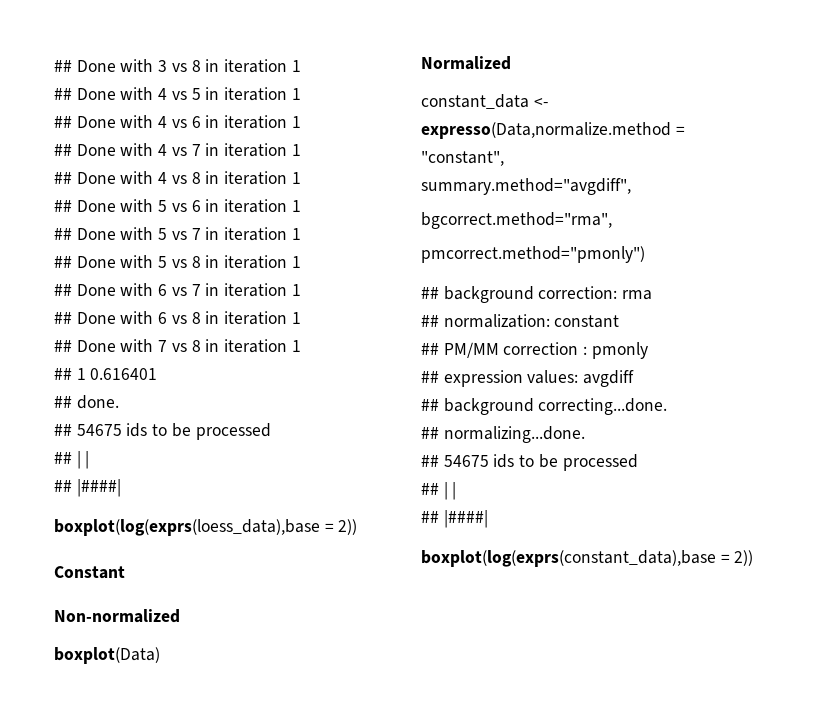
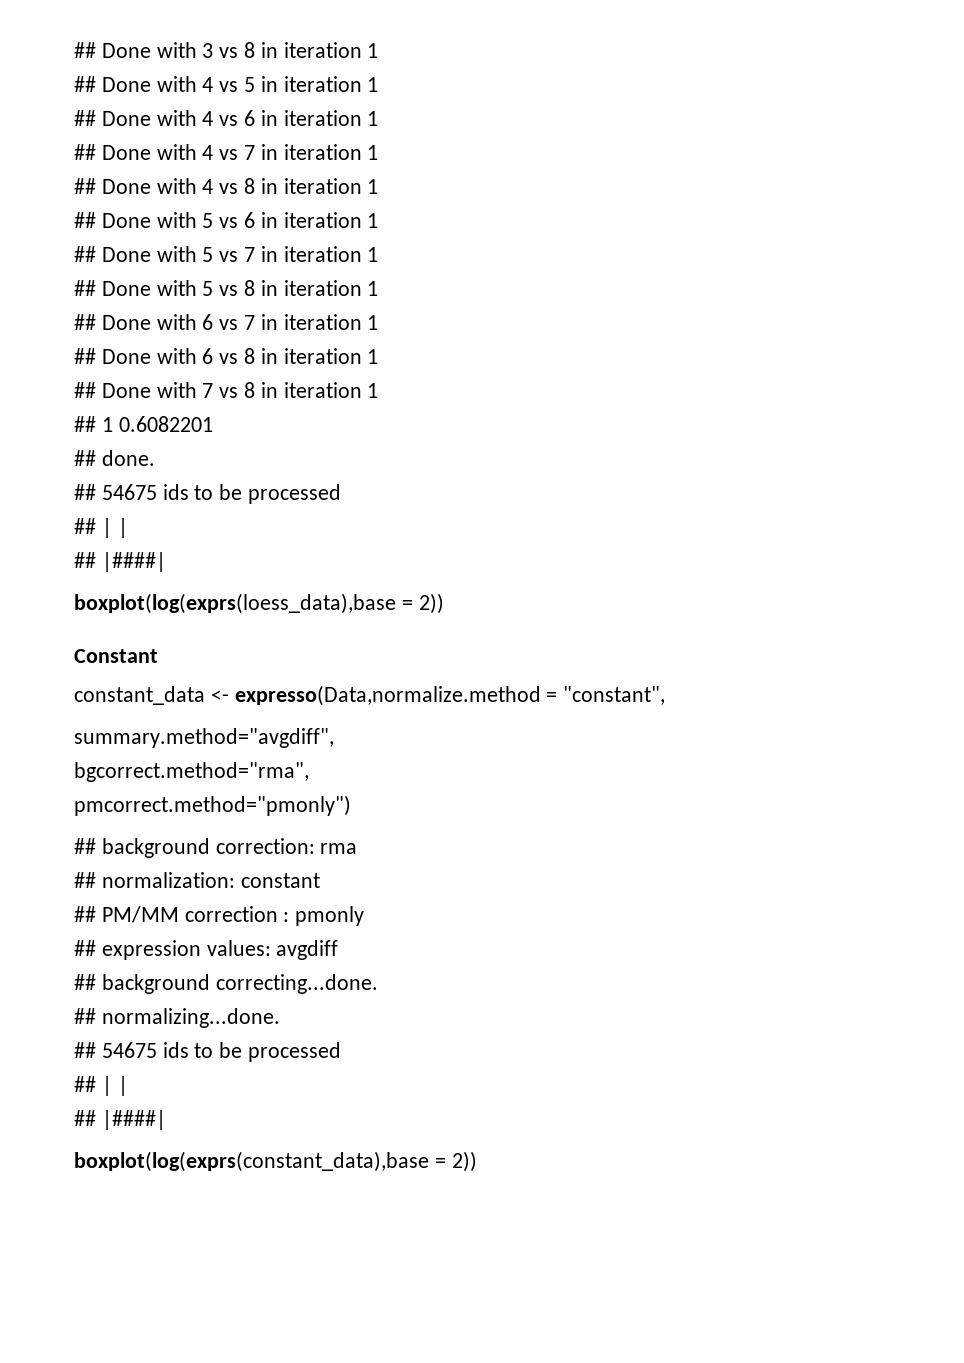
[90,368,158,380] 0.616401 -> [118,416,213,432] 0.6082201
[54,609,180,623] [54,647,160,664] [421,56,511,70] // Non-normalized // boxplot(Data) // Normalized -> (158, 656) none

